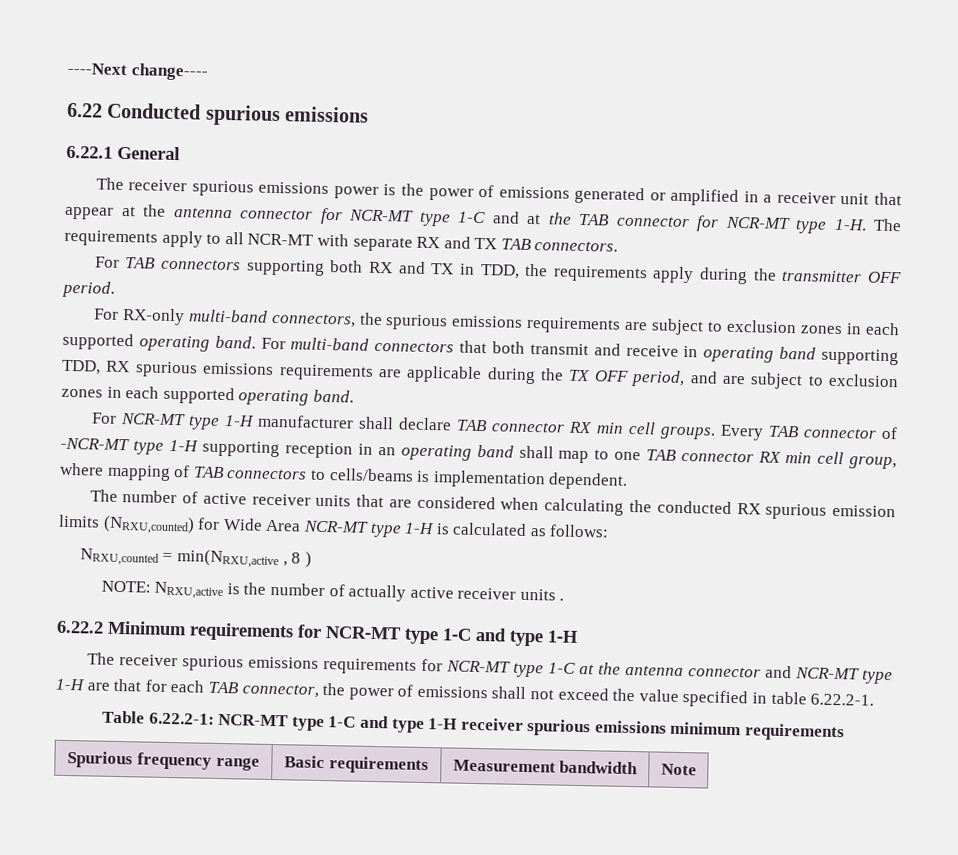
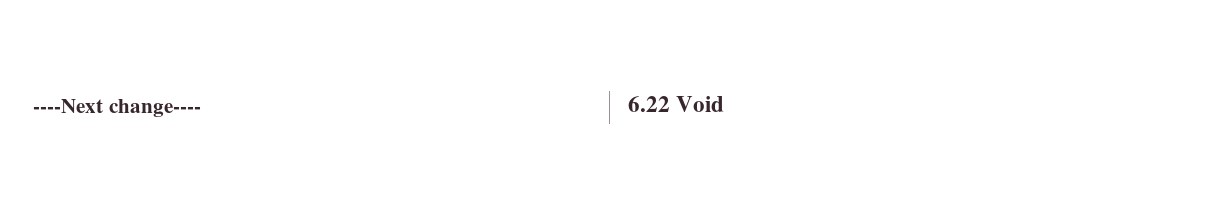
[106,102,370,127] [66,145,180,161] [95,177,902,207] [64,204,902,234] [64,229,619,252] [94,256,902,285] [62,280,115,298] [93,308,900,336] [62,332,900,366] [61,359,899,390] [61,386,354,406] [91,412,898,441] [60,437,898,470] [59,462,629,490] [89,489,897,520] [58,514,610,538] [79,548,312,569] [100,580,565,602] [56,620,579,647] [86,652,893,685] [55,678,875,708] [101,710,846,742] [67,751,260,771] [284,755,429,775] [452,759,639,775] [660,763,697,776] Conducted spurious emissions // 6.22.1 General // The receiver spurious emissions power is the power of emissions generated or amplified in a receiver unit that appear at the antenna connector for NCR-MT type 1-C and at the TAB connector for NCR-MT type 1-H. The requirements apply to all NCR-MT with separate RX and TX TAB connectors. // For TAB connectors supporting both RX and TX in TDD, the requirements apply during the transmitter OFF period. // For RX-only multi-band connectors, the spurious emissions requirements are subject to exclusion zones in each supported operating band. For multi-band connectors that both transmit and receive in operating band supporting TDD, RX spurious emissions requirements are applicable during the TX OFF period, and are subject to exclusion zones in each supported operating band. // For NCR-MT type 1-H manufacturer shall declare TAB connector RX min cell groups. Every TAB connector of -NCR-MT type 1-H supporting reception in an operating band shall map to one TAB connector RX min cell group, where mapping of TAB connectors to cells/beams is implementation dependent. // The number of active receiver units that are considered when calculating the conducted RX spurious emission limits (NRXU,counted) for Wide Area NCR-MT type 1-H is calculated as follows: // NRXU,counted = min(NRXU,active , 8 ) // NOTE: NRXU,active is the number of actually active receiver units . // 6.22.2 Minimum requirements for NCR-MT type 1-C and type 1-H // The receiver spurious emissions requirements for NCR-MT type 1-C at the antenna connector and NCR-MT type 1-H are that for each TAB connector, the power of emissions shall not exceed the value specified in table 6.22.2-1. // Table 6.22.2-1: NCR-MT type 1-C and type 1-H receiver spurious emissions minimum requirements // Spurious frequency range | Basic requirements | Measurement bandwidth | Note -> [676,96,725,112] Void

